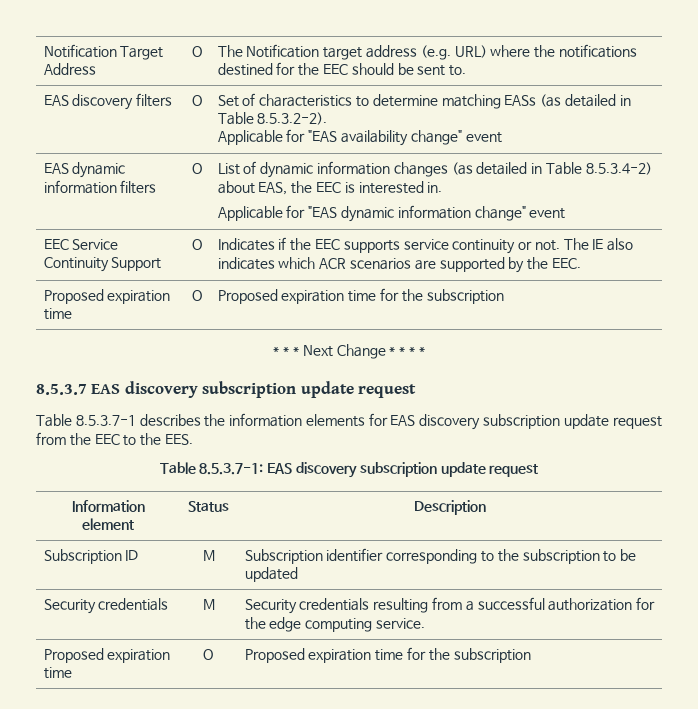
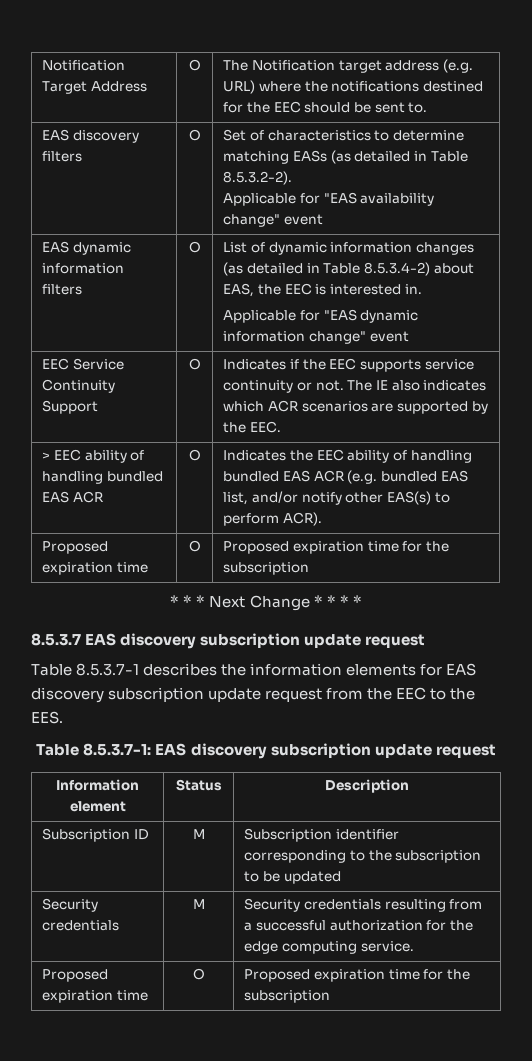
(581, 263) none -> [42,449,145,463] [42,471,164,484] [42,491,105,503] [188,449,201,461] [223,449,472,463] [223,470,468,484] [223,491,450,505] [223,512,323,526] // > EEC ability of handling bundled EAS ACR | O | Indicates the EEC ability of handling bundled EAS ACR (e.g. bundled EAS list, and/or notify other EAS(s) to perform ACR).

